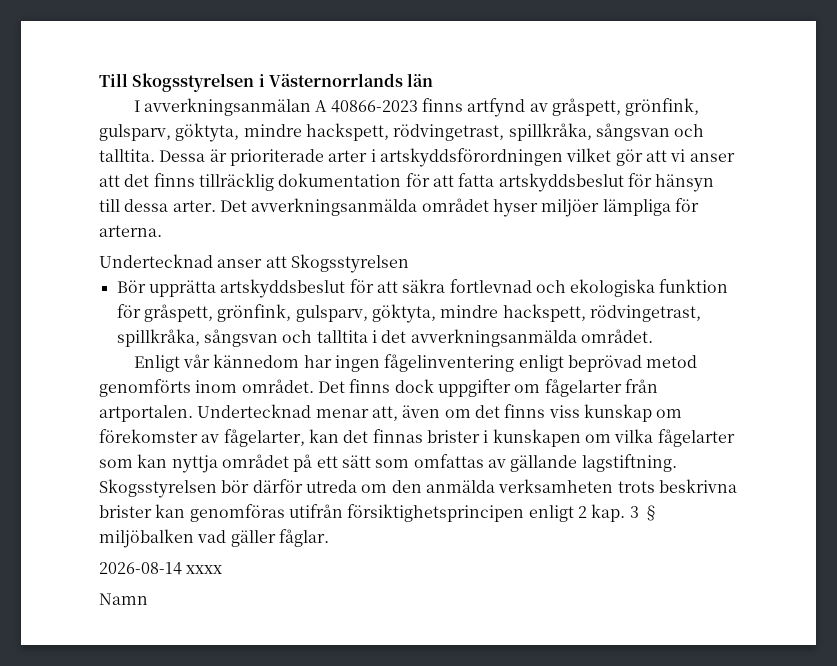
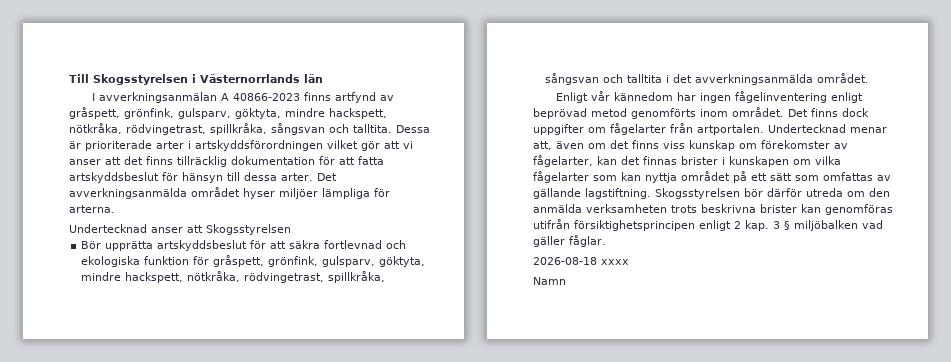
(389, 132) none -> [69,123,122,134] nötkråka,
(586, 313) none -> [187,271,241,282] nötkråka,
[99,562,182,575] 2026-08-14 -> [533,257,597,265] 2026-08-18

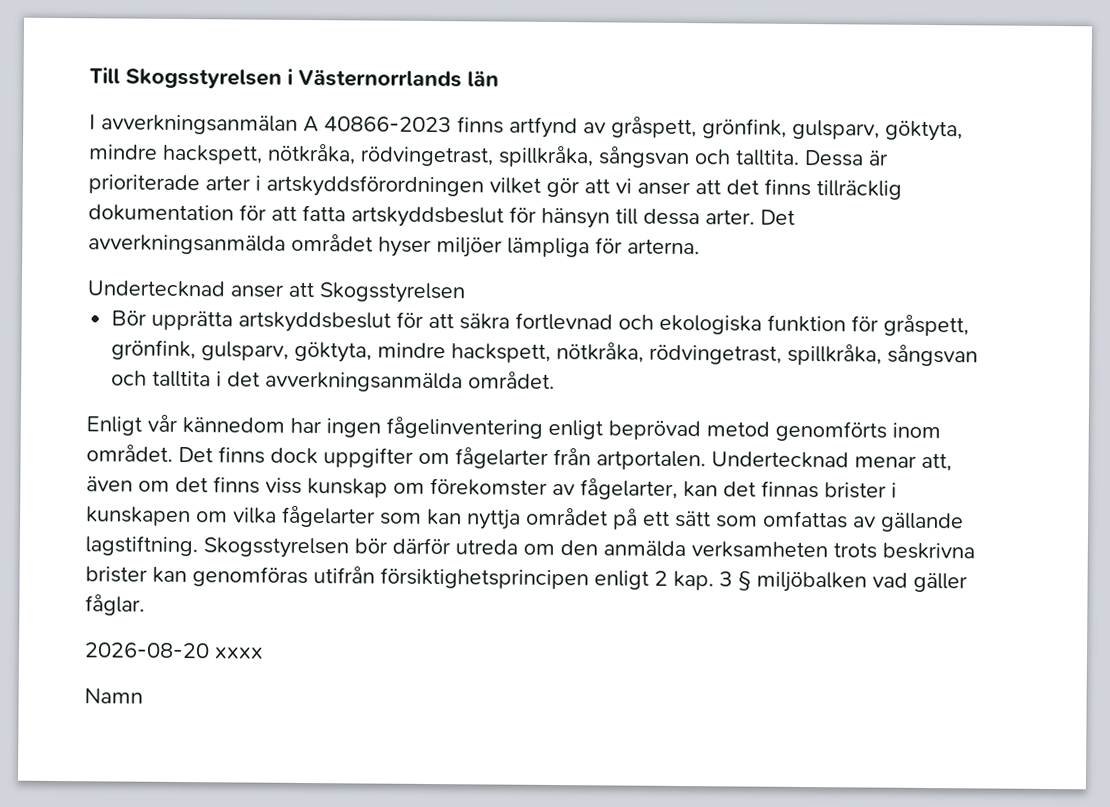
[533,257,597,265] 2026-08-18 -> [84,642,210,659] 2026-08-20

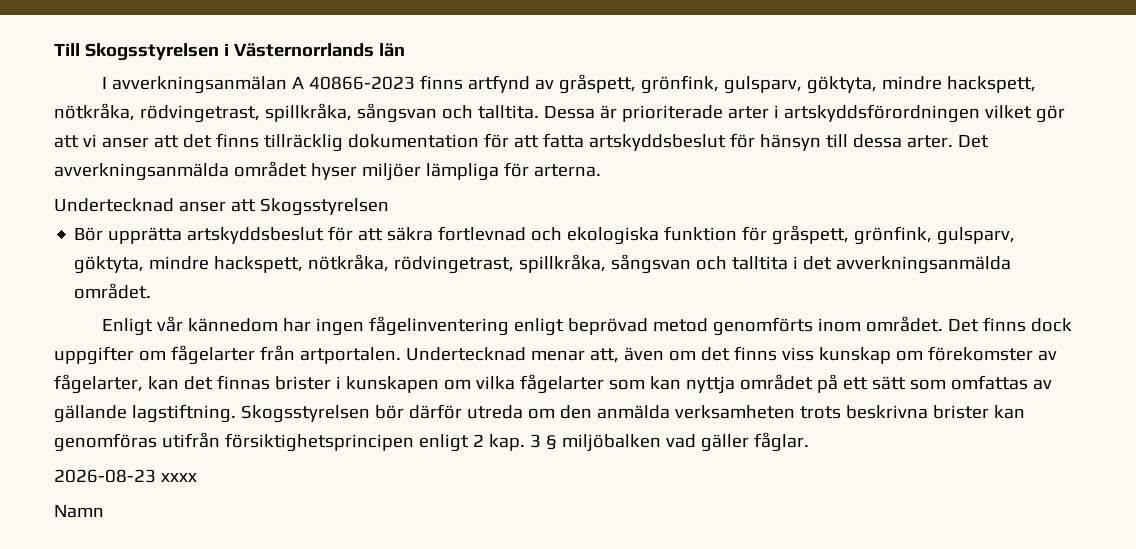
[84,642,210,659] 2026-08-20 -> [54,469,156,483] 2026-08-23

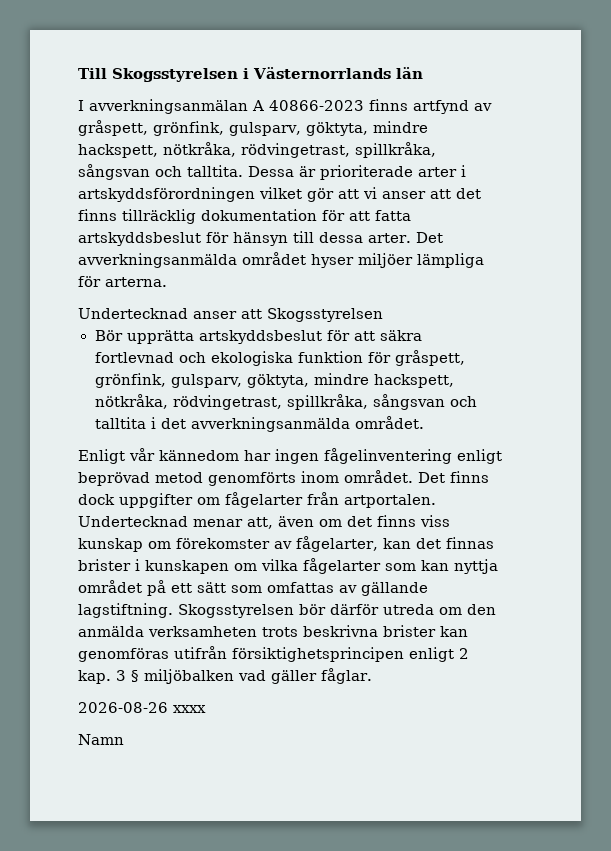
[54,469,156,483] 2026-08-23 -> [78,702,168,713] 2026-08-26

